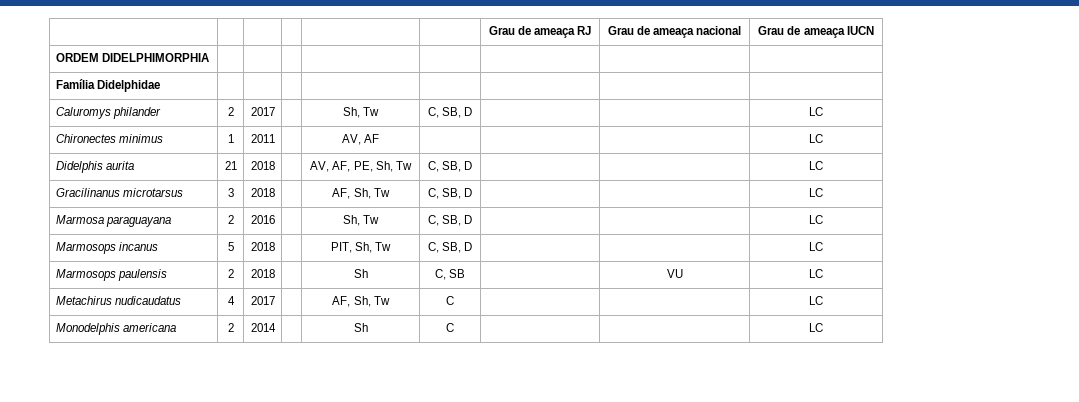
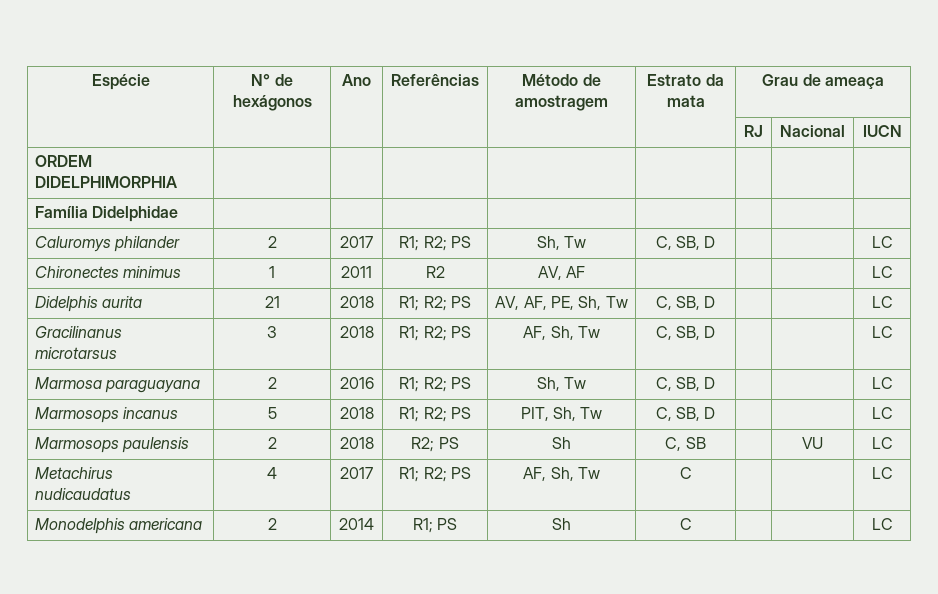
[488,26,592,38] [607,26,742,38] [758,26,845,38] | | | | | | Grau de ameaça RJ | Grau de ameaça nacional | Grau de ameaça -> [91,74,150,90] [251,74,293,86] [232,95,312,111] [342,74,371,86] [391,74,479,86] [522,74,601,86] [515,95,608,111] [647,74,724,86] [666,95,705,107] [762,74,884,89] [744,125,763,137] [780,125,846,137] Espécie | N° de hexágonos | Ano | Referências | Método de amostragem | Estrato da mata | Grau de ameaça // | | | | | | RJ | Nacional |
(275, 111) none -> [399,236,471,251] R1; R2; PS
(275, 138) none -> [425,266,445,278] R2
(275, 165) none -> [399,296,471,311] R1; R2; PS
(275, 192) none -> [399,326,471,341] R1; R2; PS
(275, 219) none -> [399,377,471,392] R1; R2; PS
(275, 246) none -> [399,407,471,422] R1; R2; PS
(275, 273) none -> [411,437,459,452] R2; PS
(275, 300) none -> [399,467,471,482] R1; R2; PS
(276, 327) none -> [412,518,458,533] R1; PS

